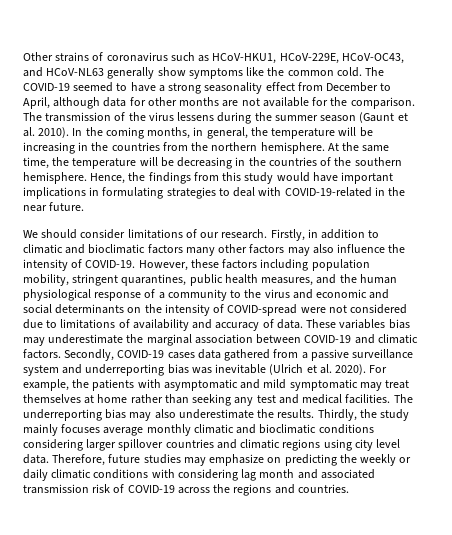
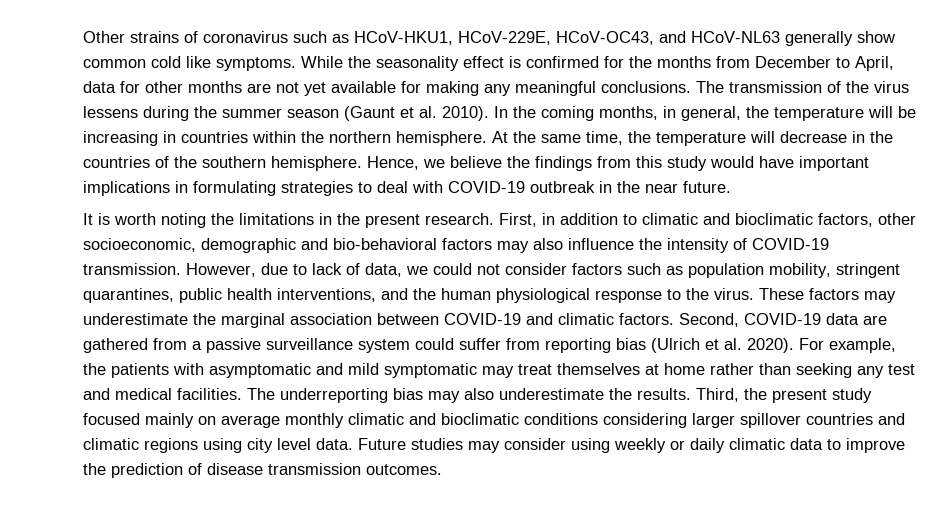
[188,67,385,79] [23,82,295,94] symptoms like the common cold. The COVID-19 seemed to have a strong seasonality effect -> [83,56,711,71] common cold like symptoms. While the seasonality effect is confirmed for the months
[53,97,101,109] although -> (894, 63) none
(260, 102) none -> [304,82,326,96] yet
[330,97,415,109] the comparison. -> [426,81,691,96] making any meaningful conclusions.
[91,142,188,151] the countries from -> [181,131,296,143] countries within
[160,157,233,169] be decreasing -> [780,131,847,143] decrease
(126, 178) none -> [423,156,502,168] we believe
[284,187,372,197] COVID-19-related -> [448,181,595,193] COVID-19 outbreak
[23,229,305,241] We should consider limitations of our research. Firstly, -> [83,213,537,228] It is worth noting the limitations in the present research. First,
[147,244,248,256] factors many other -> [818,213,916,227] [83,238,437,253] factors, other socioeconomic, demographic and bio-behavioral
[85,259,309,271] COVID-19. However, these factors including -> [752,238,829,250] [83,263,683,277] COVID-19 transmission. However, due to lack of data, we could not consider factors such as
[261,277,314,286] measures, -> [277,288,376,302] interventions,
[144,289,390,301] [23,304,408,316] [23,319,410,331] of a community to the virus and economic and social determinants on the intensity of COVID-spread were not considered due to limitations of availability and accuracy of data. These variables bias -> [667,288,859,300] to the virus. These factors
[64,349,221,361] Secondly, COVID-19 cases data -> [679,313,887,327] Second, COVID-19 data are
[62,364,267,376] and underreporting bias was inevitable -> [415,338,646,353] could suffer from reporting bias
[317,409,410,421] [23,424,101,436] Thirdly, the study mainly focuses -> [696,388,872,403] [83,413,216,428] Third, the present study focused mainly on
[52,454,412,466] [23,469,375,481] [23,484,349,496] Therefore, future studies may emphasize on predicting the weekly or daily climatic conditions with considering lag month and associated transmission risk of COVID-19 across the regions and countries. -> [358,438,905,453] [83,463,442,478] Future studies may consider using weekly or daily climatic data to improve the prediction of disease transmission outcomes.

